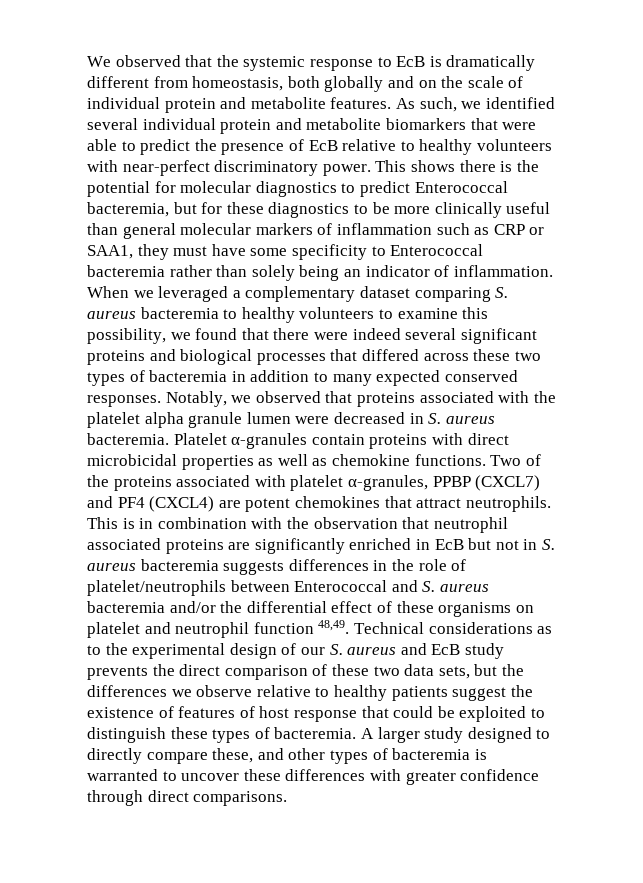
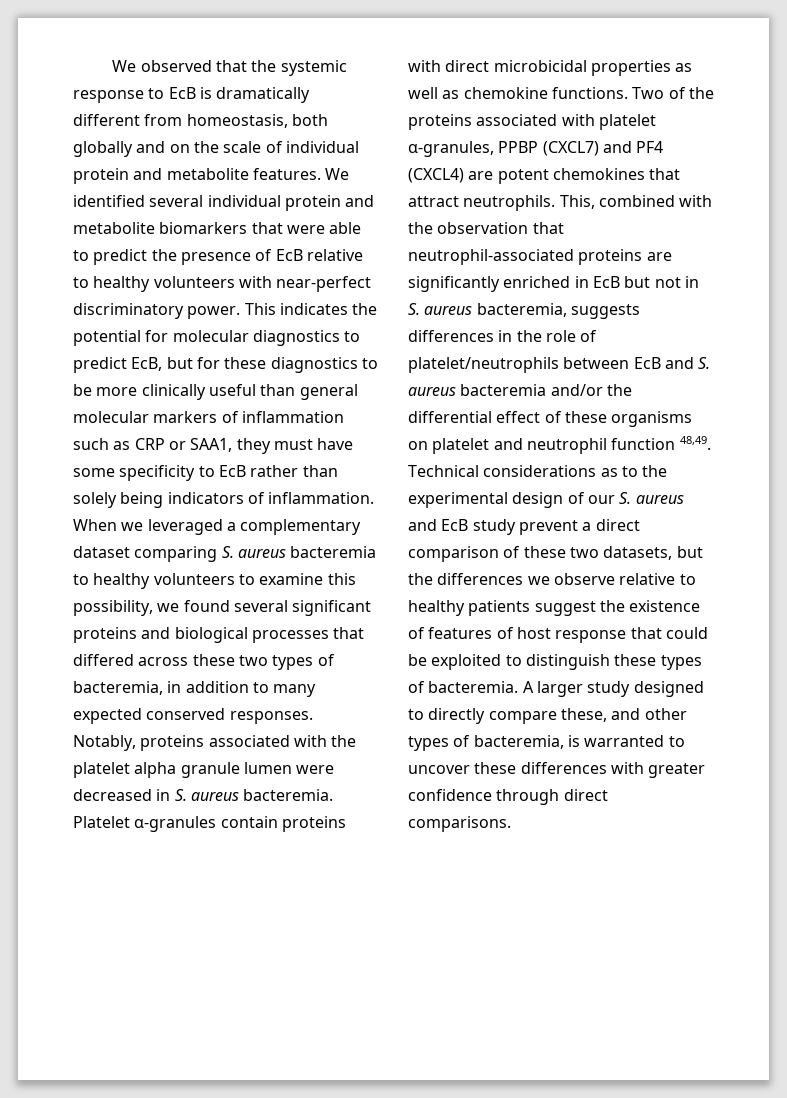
[395,97,482,112] As such, we -> [325,168,350,180] We
[410,160,513,172] shows there is -> [279,303,348,315] indicates
[414,181,508,193] [87,202,169,217] Enterococcal bacteremia, -> [131,357,163,371] EcB,
[390,244,484,256] [87,265,165,277] Enterococcal bacteremia -> [218,465,246,477] EcB
[343,265,430,277] an indicator -> [167,492,244,504] indicators
[241,328,401,340] that there were indeed -> (230, 606) none
[149,370,228,382] bacteremia -> [73,681,163,695] bacteremia,
[231,391,353,403] we observed that -> (136, 743) none
[87,517,247,529] This is in combination -> [559,195,675,209] This, combined
[433,517,508,533] [87,538,161,550] neutrophil associated -> [408,249,574,265] neutrophil-associated
[140,559,219,571] bacteremia -> [476,303,567,317] bacteremia,
[294,580,388,592] Enterococcal -> [633,357,661,369] EcB
[87,664,175,680] prevents the -> [518,520,592,535] prevent a
[404,664,470,679] data sets, -> [603,546,673,560] datasets,
[392,748,471,760] bacteremia -> [473,735,564,749] bacteremia,

